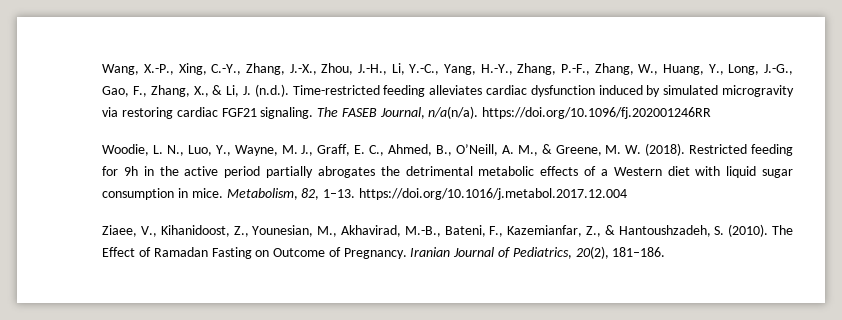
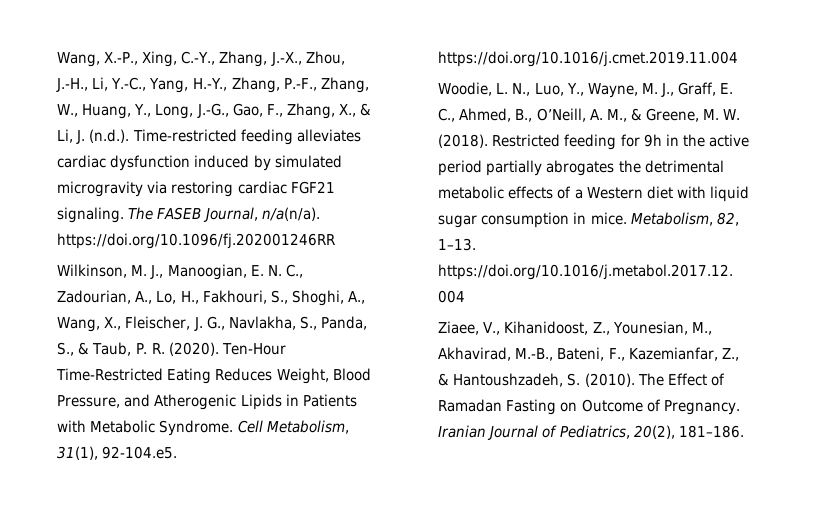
(712, 113) none -> [57,264,303,280] [57,290,365,306] [57,316,367,332] [57,342,286,356] [56,368,371,384] [57,394,357,410] [57,420,349,436] [57,446,178,460] [438,51,739,67] // Wilkinson, M. J., Manoogian, E. N. C., Zadourian, A., Lo, H., Fakhouri, S., Shoghi, A., Wang, X., Fleischer, J. G., Navlakha, S., Panda, S., & Taub, P. R. (2020). Ten-Hour Time-Restricted Eating Reduces Weight, Blood Pressure, and Atherogenic Lipids in Patients with Metabolic Syndrome. Cell Metabolism, 31(1), 92-104.e5. https://doi.org/10.1016/j.cmet.2019.11.004

